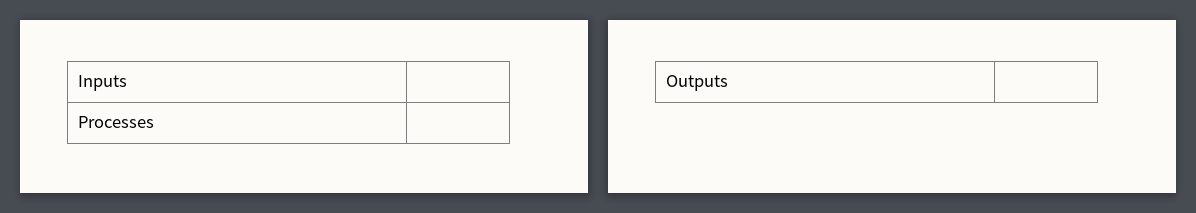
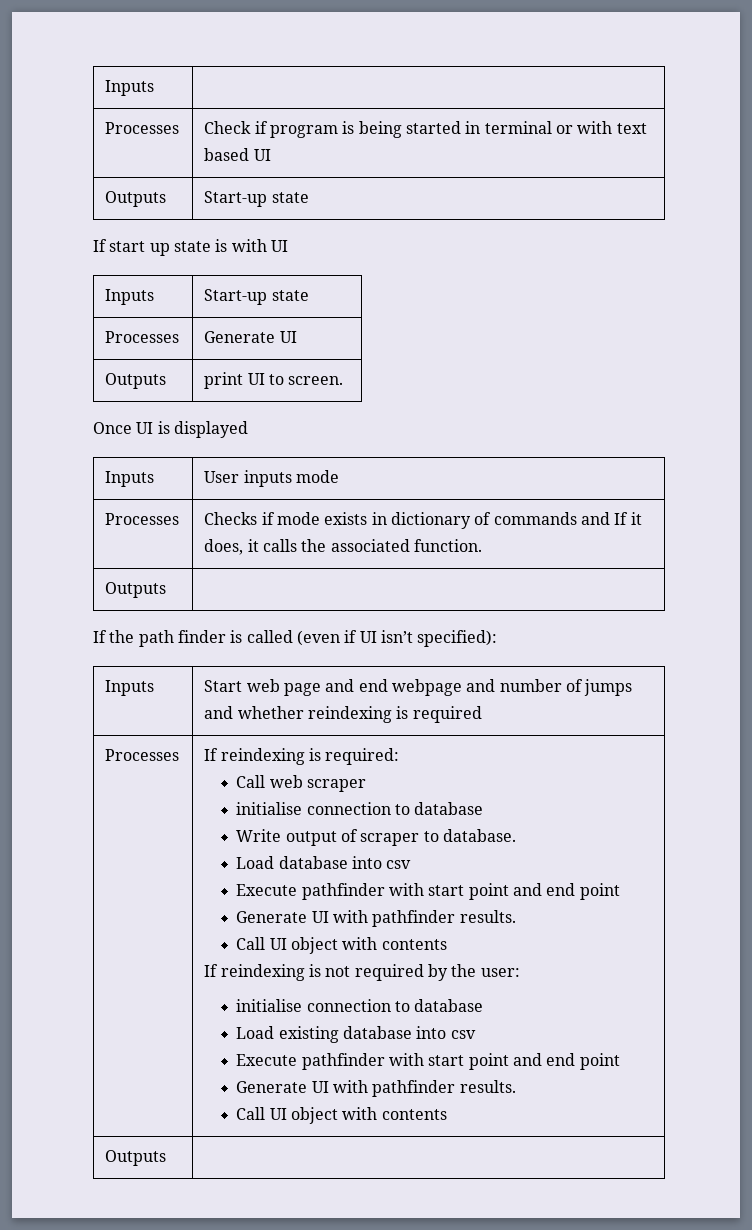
(154, 122) none -> [204,121,647,138] [204,148,271,161] [105,191,167,207] [204,191,309,207] [93,239,288,256] [105,289,155,305] [204,289,309,305] [105,331,180,343] [204,331,297,343] [105,373,167,389] [204,372,344,389] [93,421,248,438] [105,471,155,487] [204,470,340,487] [105,513,180,525] [204,512,642,529] [204,539,483,555] [105,582,167,598] [93,630,498,647] [105,680,155,696] [204,679,633,696] [204,706,482,723] [105,749,180,761] [204,748,400,765] [236,775,367,792] [236,802,484,815] [236,829,516,846] [236,856,412,869] [236,883,620,900] [236,910,516,927] [236,937,447,954] [204,964,520,981] [236,999,484,1012] [236,1026,476,1043] [236,1053,620,1070] [236,1080,516,1097] [236,1107,447,1124] Check if program is being started in terminal or with text based UI // Outputs | Start-up state // If start up state is with UI // Inputs | Start-up state // Processes | Generate UI // Outputs | print UI to screen. // Once UI is displayed // Inputs | User inputs mode // Processes | Checks if mode exists in dictionary of commands and If it does, it calls the associated function. // Outputs | // If the path finder is called (even if UI isn’t specified): // Inputs | Start web page and end webpage and number of jumps and whether reindexing is required // Processes | If reindexing is required: // Call web scraper // initialise connection to database // Write output of scraper to database. // Load database into csv // Execute pathfinder with start point and end point // Generate UI with pathfinder results. // Call UI object with contents // If reindexing is not required by the user: // initialise connection to database // Load existing database into csv // Execute pathfinder with start point and end point // Generate UI with pathfinder results. // Call UI object with contents

